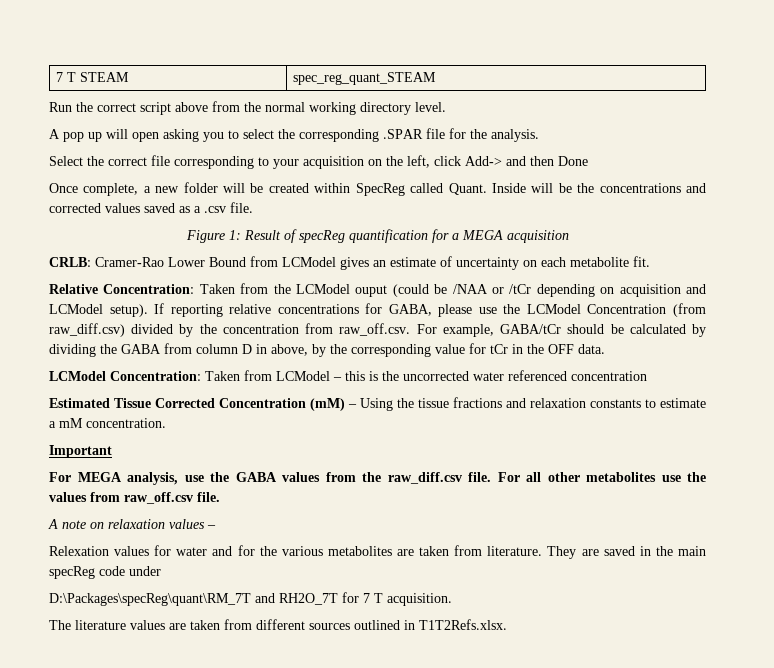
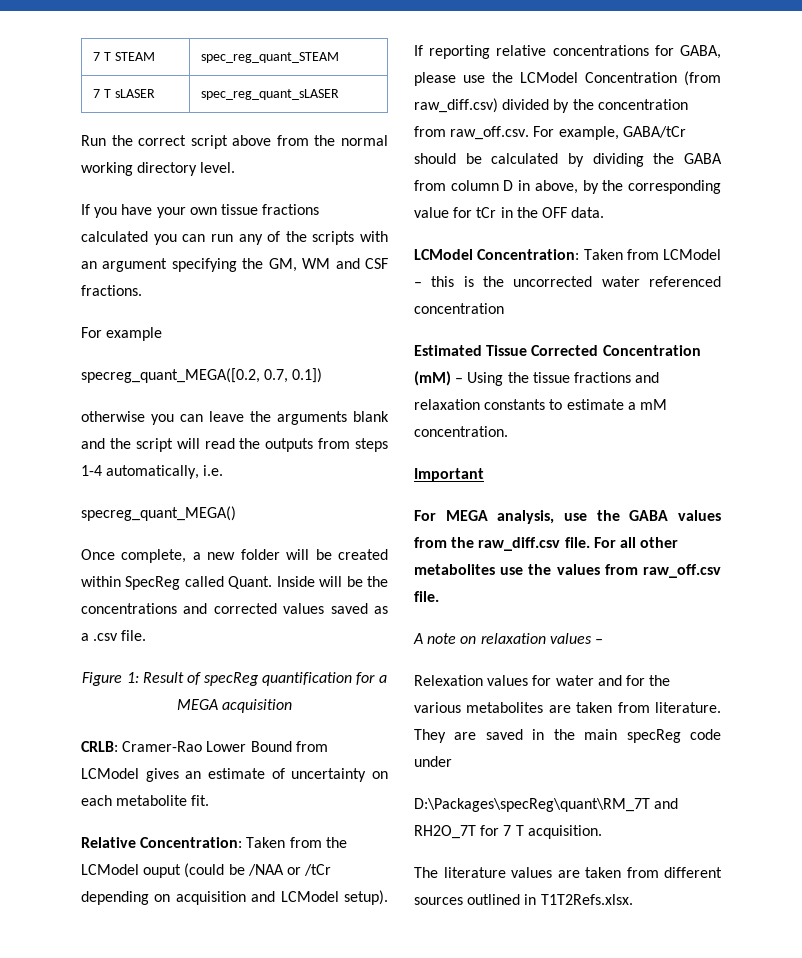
(437, 78) none -> [93,89,155,98] [201,89,340,100] // 7 T sLASER | spec_reg_quant_sLASER
[49,128,539,142] [49,155,588,169] A pop up will open asking you to select the corresponding .SPAR file for the analysis. // Select the correct file corresponding to your acquisition on the left, click Add-> and then Done -> [81,204,320,218] [81,231,388,245] [81,258,388,272] [81,285,142,296] [81,327,163,341] [81,368,323,383] [81,411,389,425] [81,438,388,452] [81,465,224,479] [81,506,236,521] If you have your own tissue fractions calculated you can run any of the scripts with an argument specifying the GM, WM and CSF fractions. // For example // specreg_quant_MEGA([0.2, 0.7, 0.1]) // otherwise you can leave the arguments blank and the script will read the outputs from steps 1-4 automatically, i.e. // specreg_quant_MEGA()

